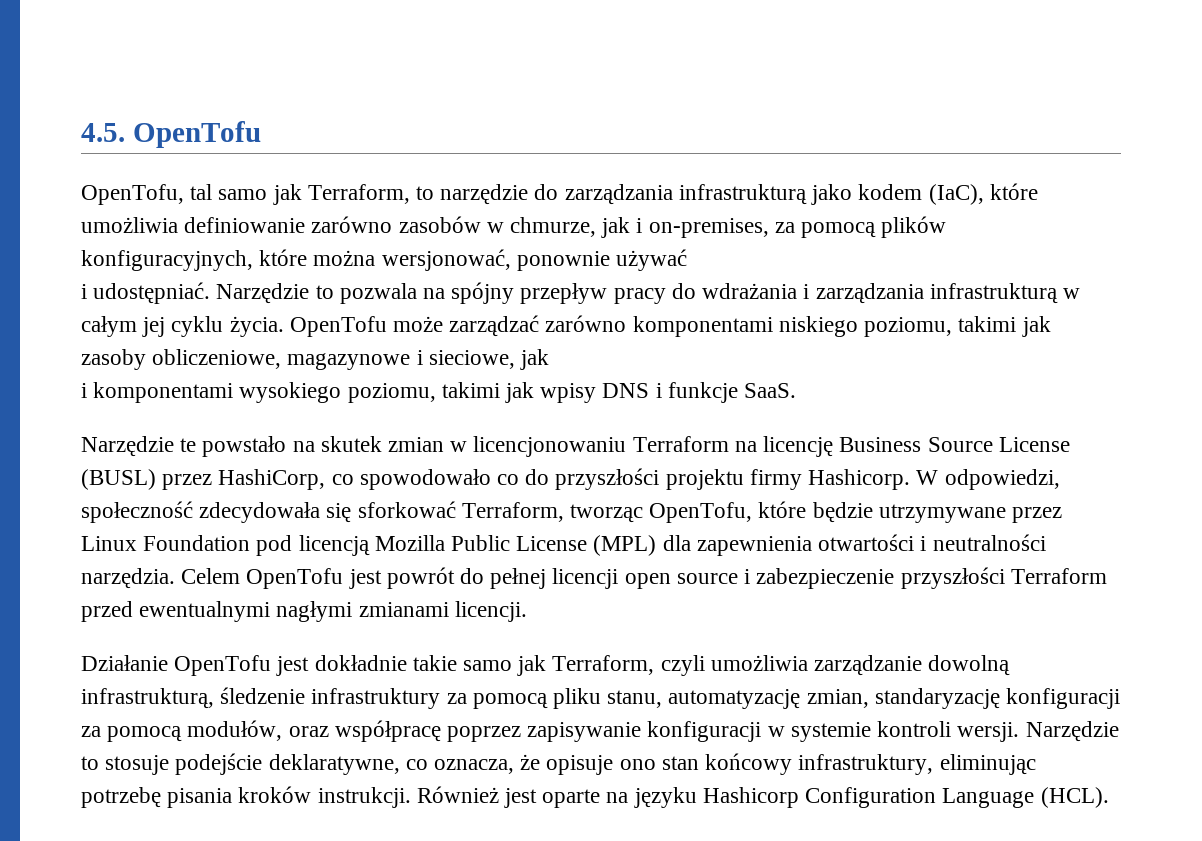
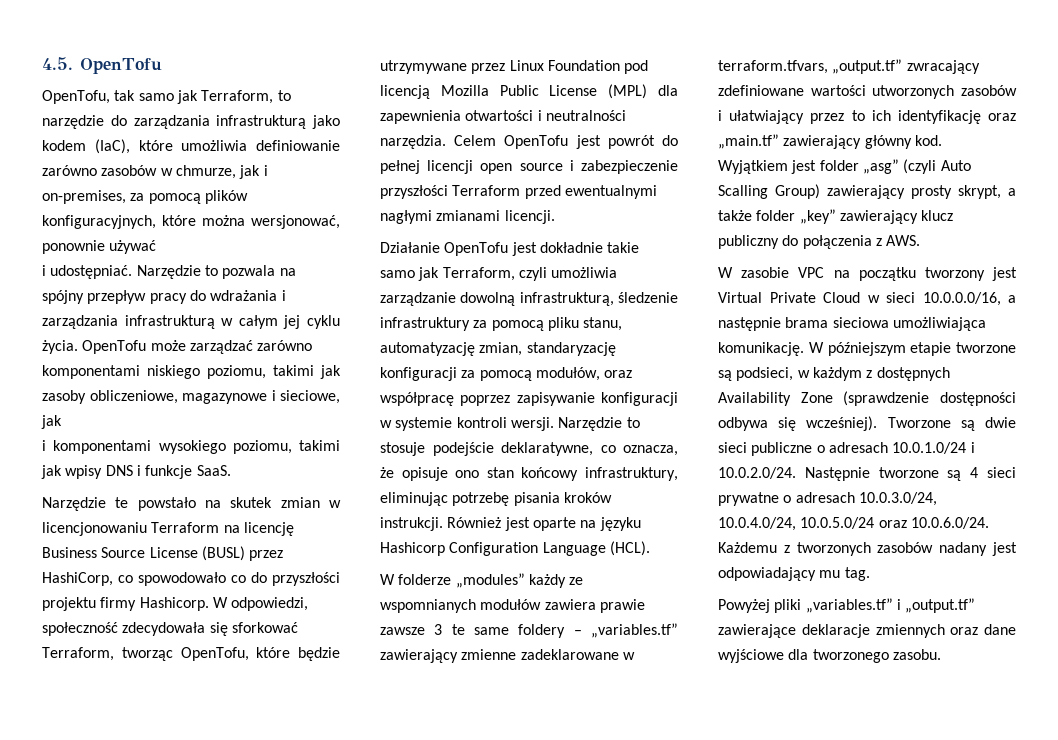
[190,184,213,200] tal -> [114,90,136,101] tak
(1109, 797) none -> [380,573,584,588] [380,599,645,613] [380,623,678,638] [380,649,635,663] [718,59,980,74] [718,85,1017,99] [718,110,1016,124] [718,134,942,149] [718,159,971,174] [718,184,1016,199] [718,209,954,224] [718,235,921,249] [718,267,1017,281] [718,292,1016,306] [718,317,986,331] [718,342,1016,356] [718,367,950,381] [718,391,1016,406] [718,416,1016,431] [718,442,975,456] [718,467,1016,481] [718,492,937,506] [718,517,989,531] [718,542,1017,556] [718,567,870,581] [718,598,976,613] [718,624,1016,638] [718,649,941,663] // W folderze „modules” każdy ze wspomnianych modułów zawiera prawie zawsze 3 te same foldery – „variables.tf” zawierający zmienne zadeklarowane w terraform.tfvars, „output.tf” zwracający zdefiniowane wartości utworzonych zasobów i ułatwiający przez to ich identyfikację oraz „main.tf” zawierający główny kod. Wyjątkiem jest folder „asg” (czyli Auto Scalling Group) zawierający prosty skrypt, a także folder „key” zawierający klucz publiczny do połączenia z AWS. // W zasobie VPC na początku tworzony jest Virtual Private Cloud w sieci 10.0.0.0/16, a następnie brama sieciowa umożliwiająca komunikację. W późniejszym etapie tworzone są podsieci, w każdym z dostępnych Availability Zone (sprawdzenie dostępności odbywa się wcześniej). Tworzone są dwie sieci publiczne o adresach 10.0.1.0/24 i 10.0.2.0/24. Następnie tworzone są 4 sieci prywatne o adresach 10.0.3.0/24, 10.0.4.0/24, 10.0.5.0/24 oraz 10.0.6.0/24. Każdemu z tworzonych zasobów nadany jest odpowiadający mu tag. // Powyżej pliki „variables.tf” i „output.tf” zawierające deklaracje zmiennych oraz dane wyjściowe dla tworzonego zasobu.

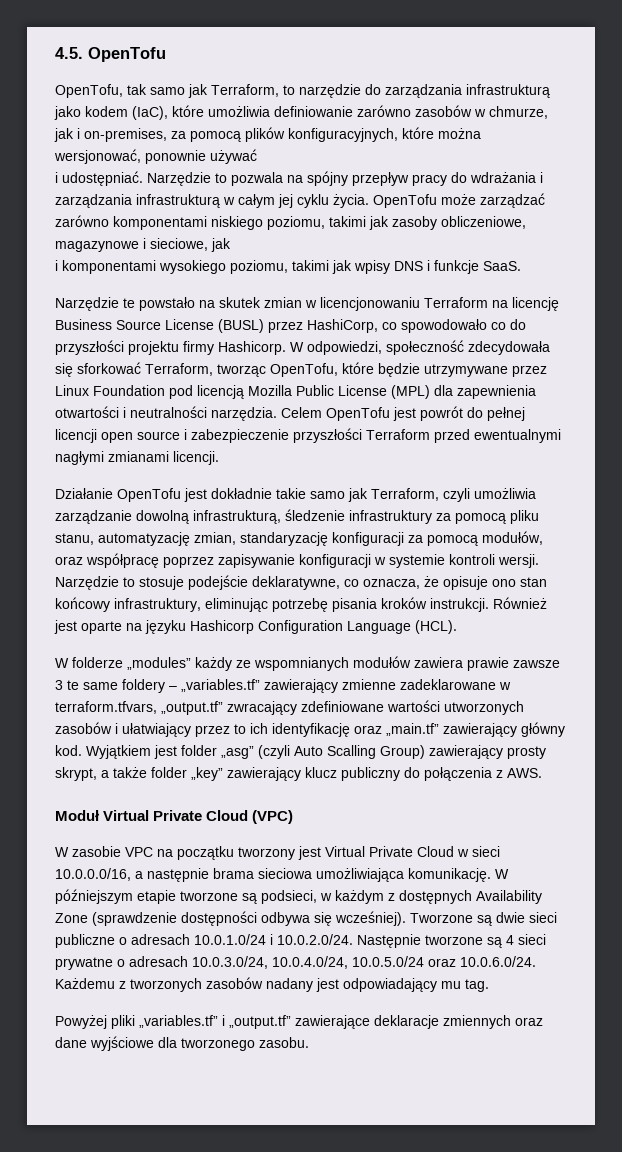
(921, 240) none -> [55,810,294,824] // Moduł Virtual Private Cloud (VPC)

